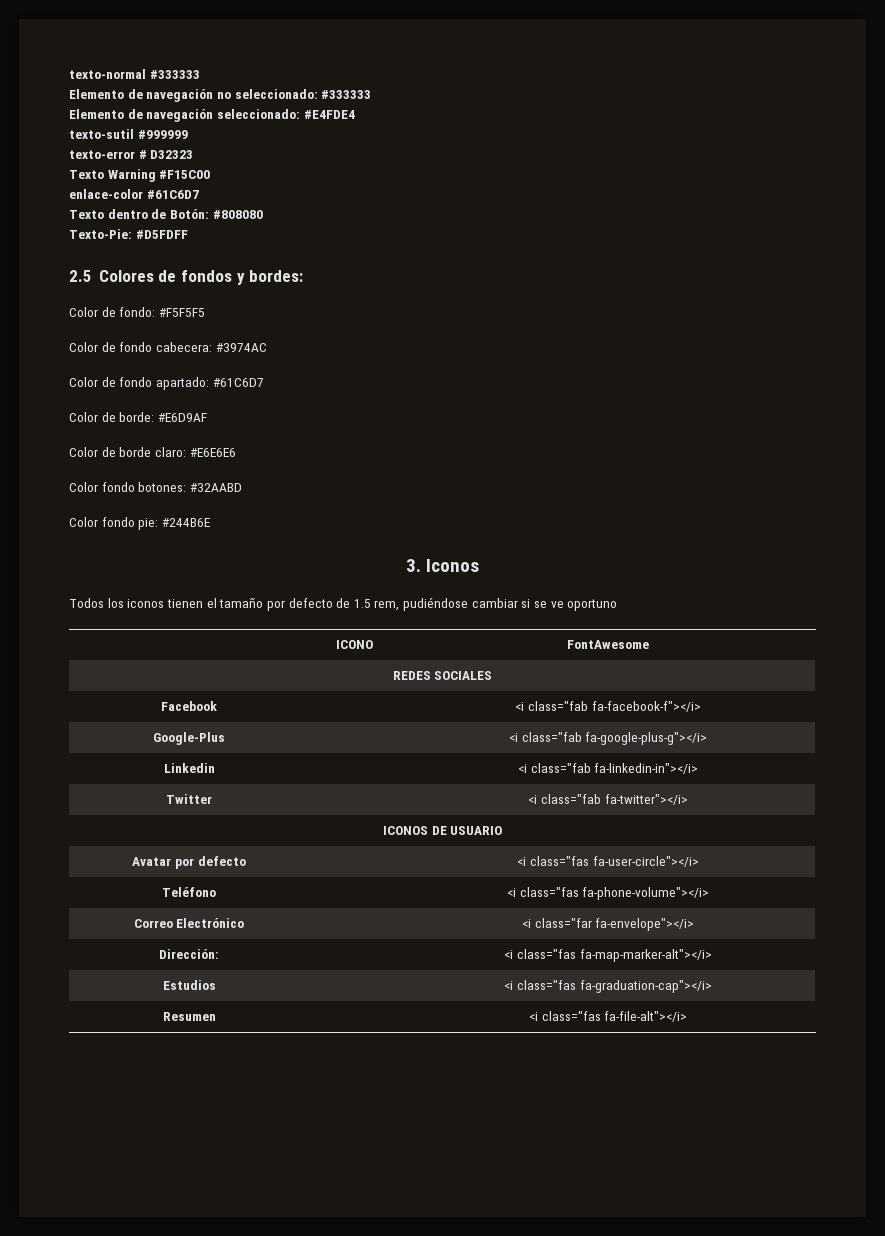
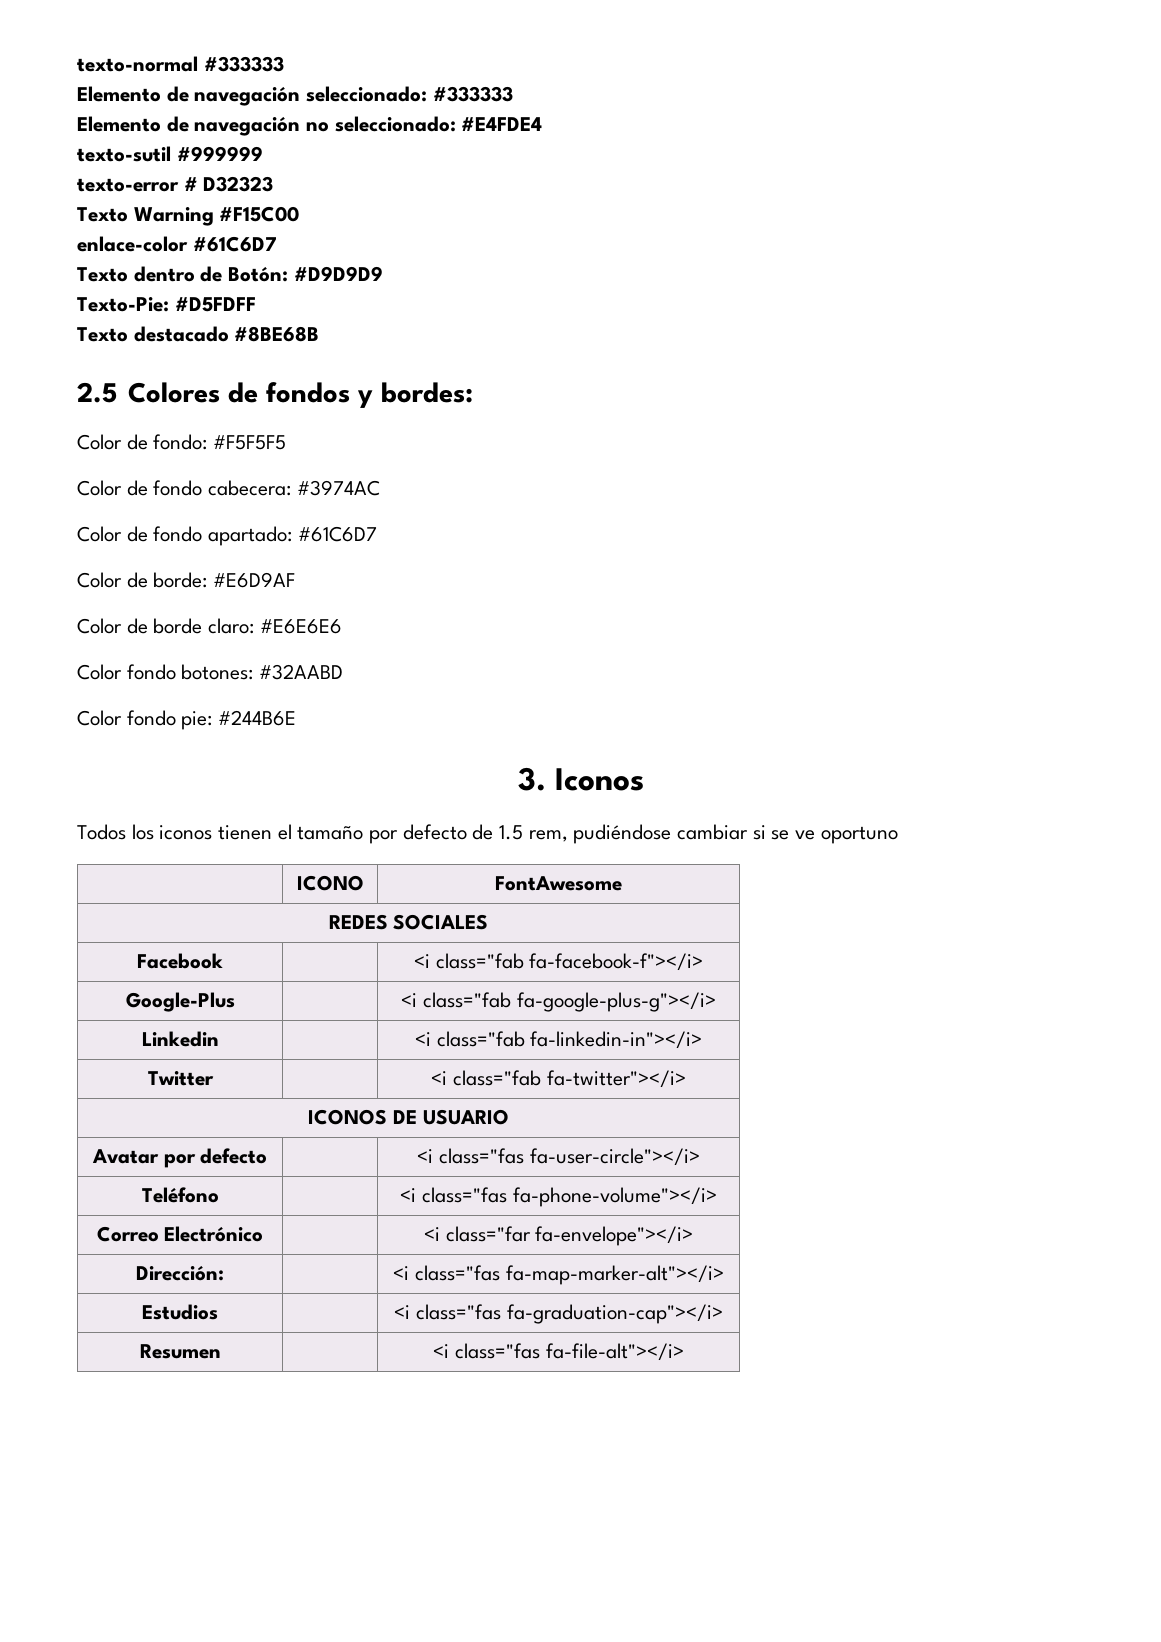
[216,92,231,99] no -> (301, 96) none
(214, 115) none -> [306,122,330,132] no
[212,210,263,219] #808080 -> [293,266,383,281] #D9D9D9
(188, 234) none -> [77,326,320,342] // Texto destacado #8BE68B

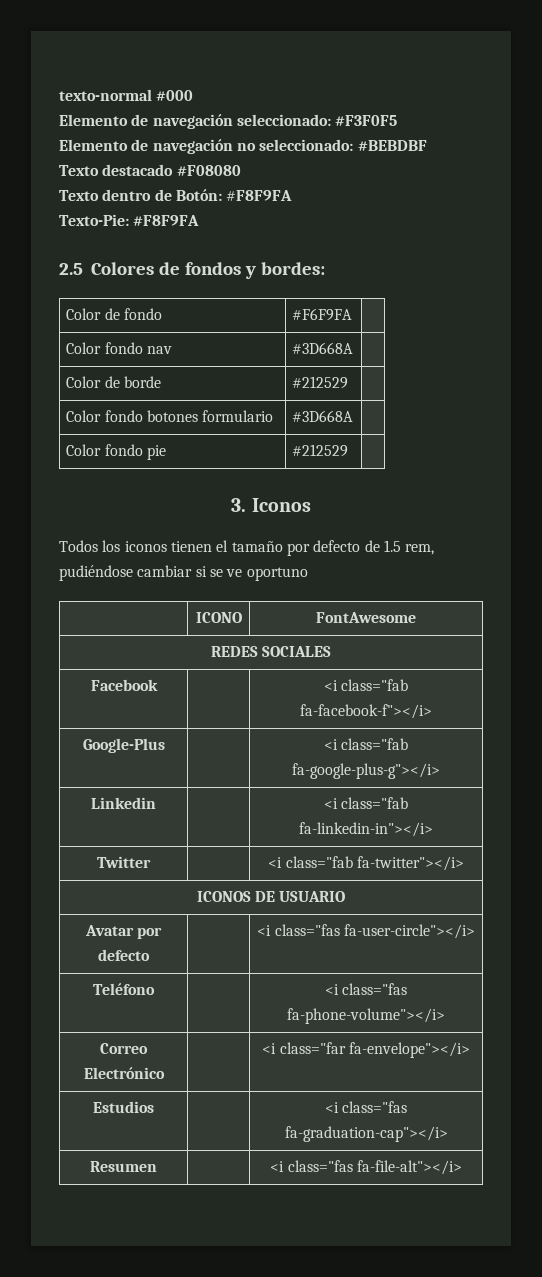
[203,56,284,72] #333333 -> [156,90,194,101] #000
[432,86,513,102] #333333 -> [335,115,398,126] #F3F0F5
[461,117,543,131] [77,146,263,162] [77,176,274,192] [77,206,300,226] [77,236,276,252] #E4FDE4 // texto-sutil #999999 // texto-error # D32323 // Texto Warning #F15C00 // enlace-color #61C6D7 -> [357,140,427,151] [59,164,241,176] #BEBDBF // Texto destacado #F08080
[293,266,383,281] #D9D9D9 -> [226,190,293,201] #F8F9FA
[174,297,256,312] [77,326,320,342] #D5FDFF // Texto destacado #8BE68B -> [133,215,200,226] #F8F9FA
[77,434,287,450] [77,480,380,496] [77,526,377,546] [77,572,296,588] [77,618,342,634] [77,664,344,680] [77,710,297,730] // Color de fondo: #F5F5F5 // Color de fondo cabecera: #3974AC // Color de fondo apartado: #61C6D7 // Color de borde: #E6D9AF // Color de borde claro: #E6E6E6 // Color fondo botones: #32AABD // Color fondo pie: #244B6E -> [66,308,162,320] [292,308,353,321] [66,342,172,354] [292,342,354,354] [66,376,161,388] [292,376,349,389] [66,410,274,422] [292,410,354,422] [66,444,166,460] [292,444,349,457] // Color de fondo | #F6F9FA | // Color fondo nav | #3D668A | // Color de borde | #212529 | // Color fondo botones formulario | #3D668A | // Color fondo pie | #212529 |
[136,1265,224,1281] [393,1265,724,1285] // Dirección: | | <i class="fas fa-map-marker-alt"></i> -> (470, 1050) none

